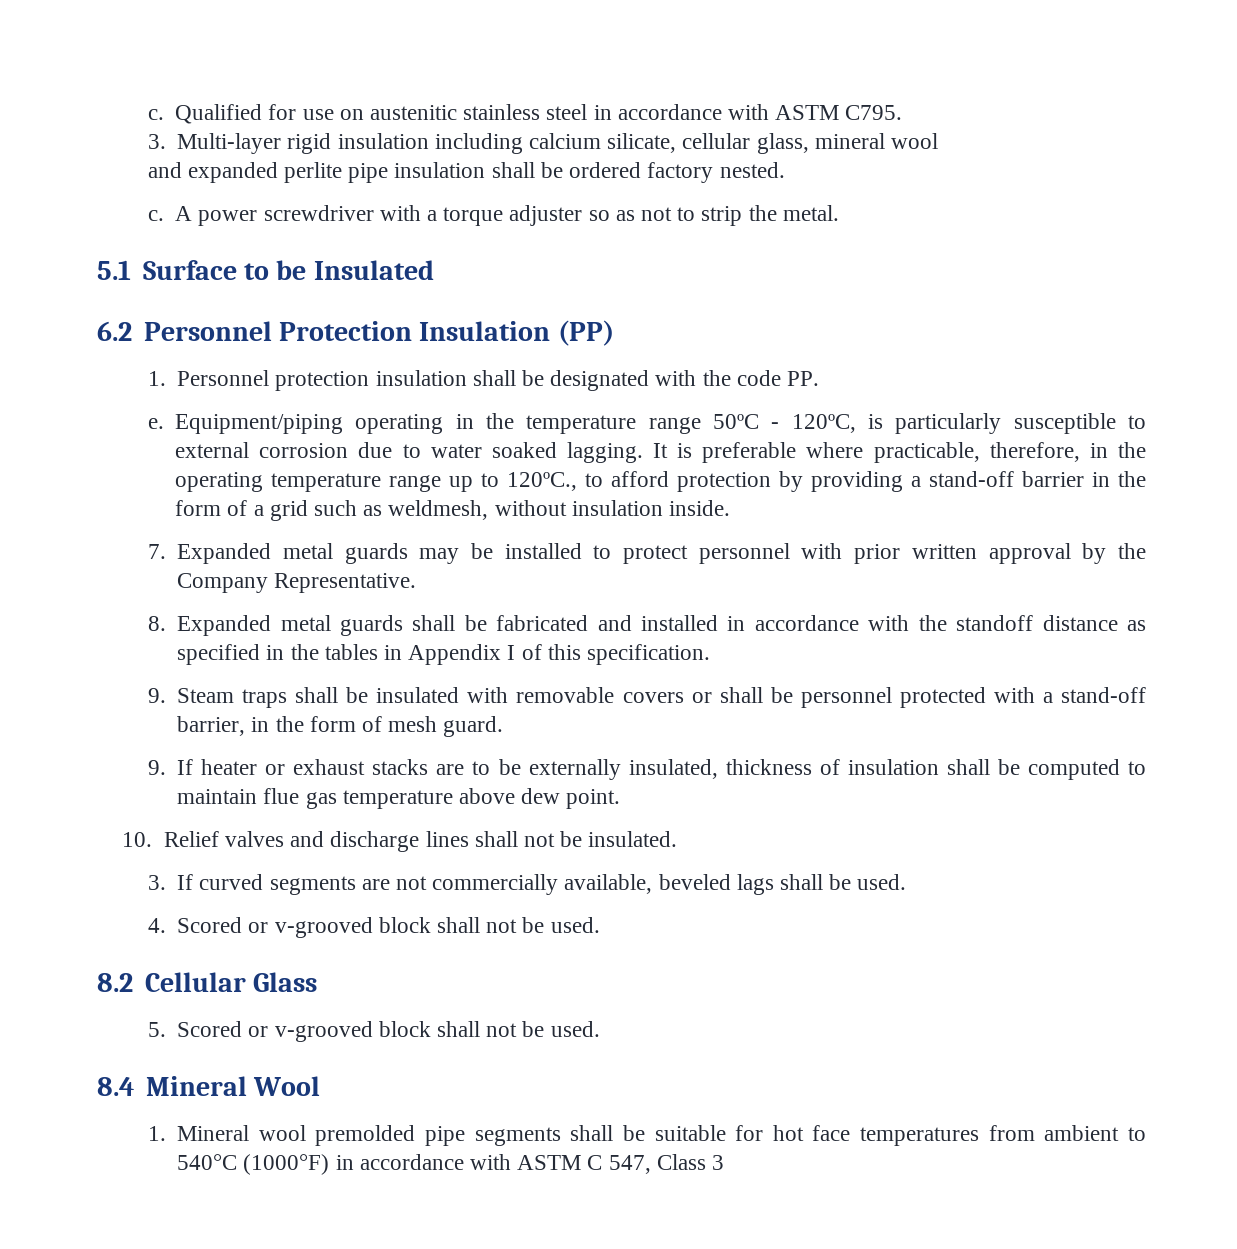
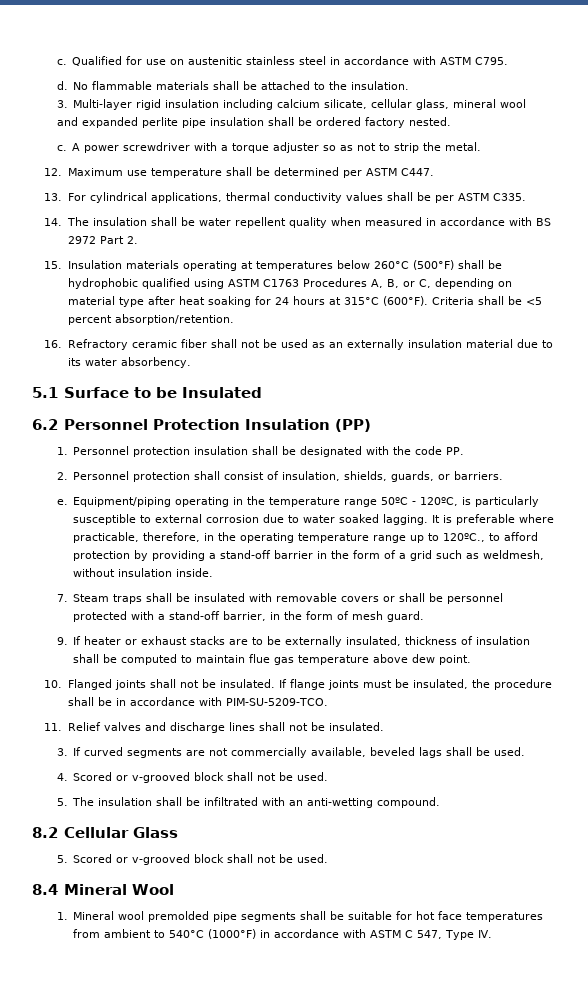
(903, 112) none -> [56,81,410,90] // d. No flammable materials shall be attached to the insulation.
(839, 213) none -> [44,167,434,178] [44,192,526,203] [44,217,551,228] [67,236,138,244] [44,260,502,271] [67,278,512,289] [67,296,542,307] [67,314,234,325] [44,339,553,350] [67,357,191,368] // 12. Maximum use temperature shall be determined per ASTM C447. // 13. For cylindrical applications, thermal conductivity values shall be per ASTM C335. // 14. The insulation shall be water repellent quality when measured in accordance with BS 2972 Part 2. // 15. Insulation materials operating at temperatures below 260°C (500°F) shall be hydrophobic qualified using ASTM C1763 Procedures A, B, or C, depending on material type after heat soaking for 24 hours at 315°C (600°F). Criteria shall be <5 percent absorption/retention. // 16. Refractory ceramic fiber shall not be used as an externally insulation material due to its water absorbency.
(820, 378) none -> [56,471,504,482] // 2. Personnel protection shall consist of insulation, shields, guards, or barriers.
[177,543,1147,564] [177,573,417,593] [147,615,1146,636] [177,644,711,665] [147,688,166,703] Expanded metal guards may be installed to protect personnel with prior written approval by the Company Representative. // 8. Expanded metal guards shall be fabricated and installed in accordance with the standoff distance as specified in the tables in Appendix I of this specification. // 9. -> (68, 598) none
(153, 839) none -> [67,679,552,690] [67,697,328,706] [44,723,63,731] Flanged joints shall not be insulated. If flange joints must be insulated, the procedure shall be in accordance with PIM-SU-5209-TCO. // 11.
(600, 925) none -> [56,797,441,808] // 5. The insulation shall be infiltrated with an anti-wetting compound.
[656,1154,725,1170] Class 3 -> [445,930,493,940] Type Ⅳ.

